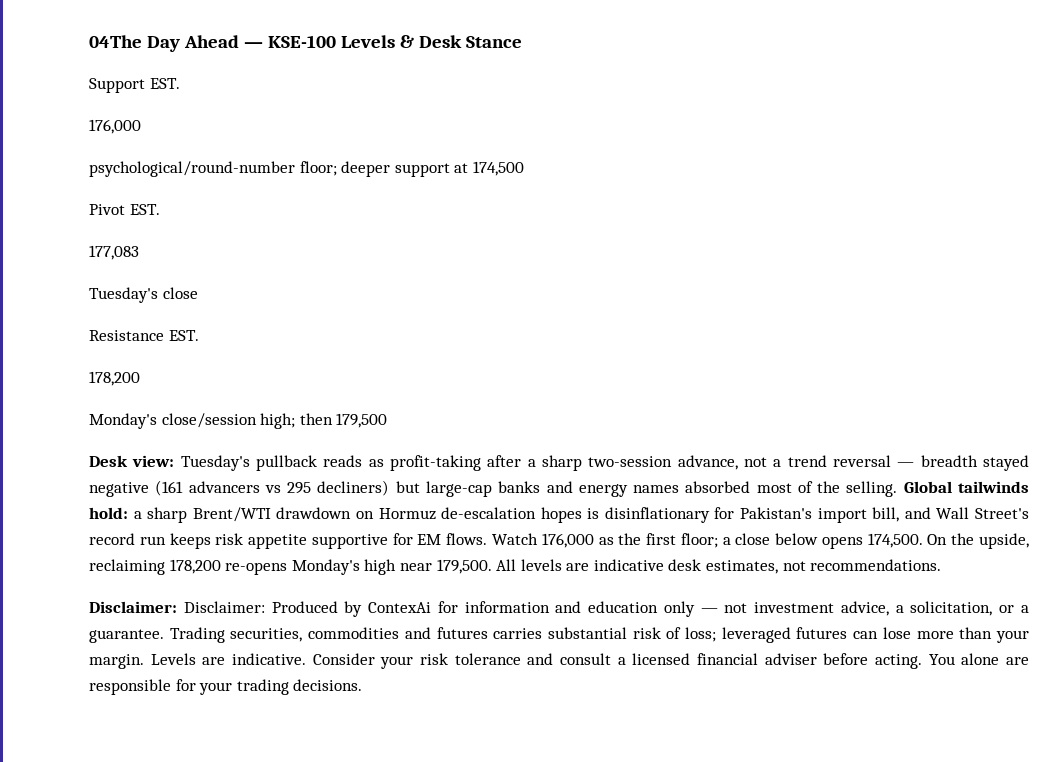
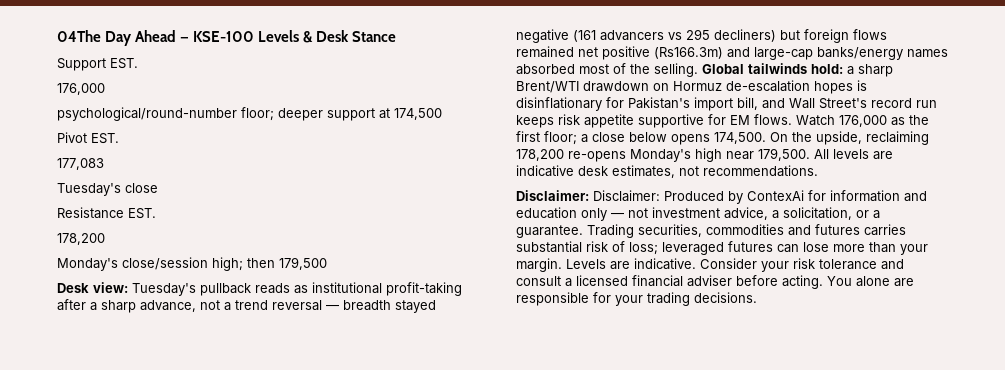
(384, 463) none -> [312,282,382,294] institutional
[588,456,673,467] two-session -> (136, 306) none
[425,481,628,497] large-cap banks and energy -> [804,29,887,43] [516,46,903,60] foreign flows remained net positive (Rs166.3m) and large-cap banks/energy

